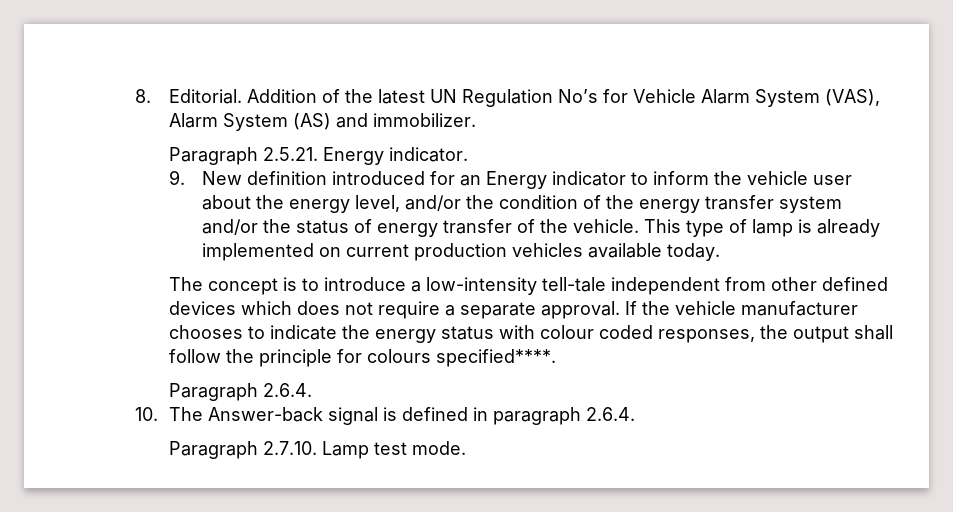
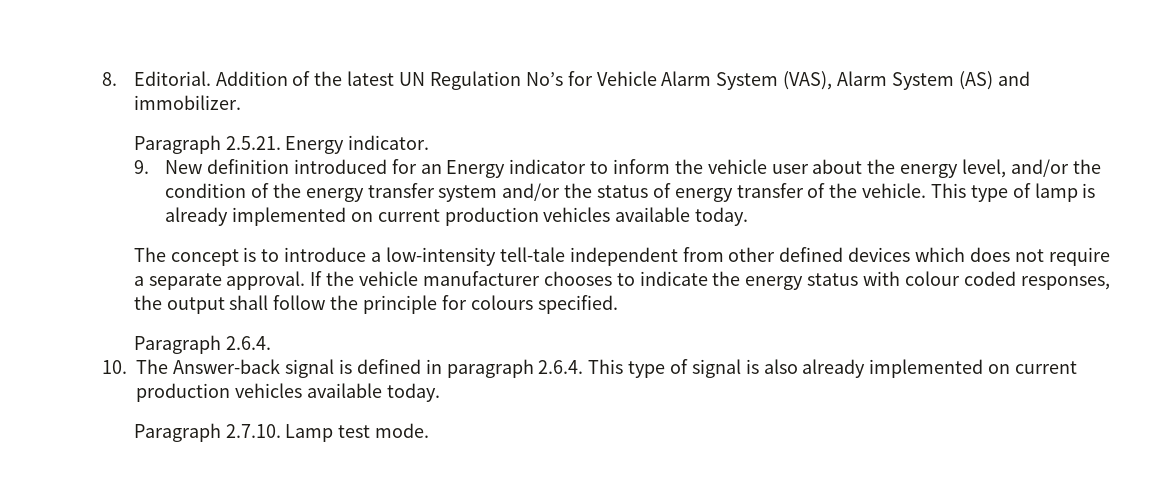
[435,349,556,367] specified****. -> [537,295,618,314] specified.
(635, 414) none -> [588,359,1078,378] [136,383,440,402] This type of signal is also already implemented on current production vehicles available today.

